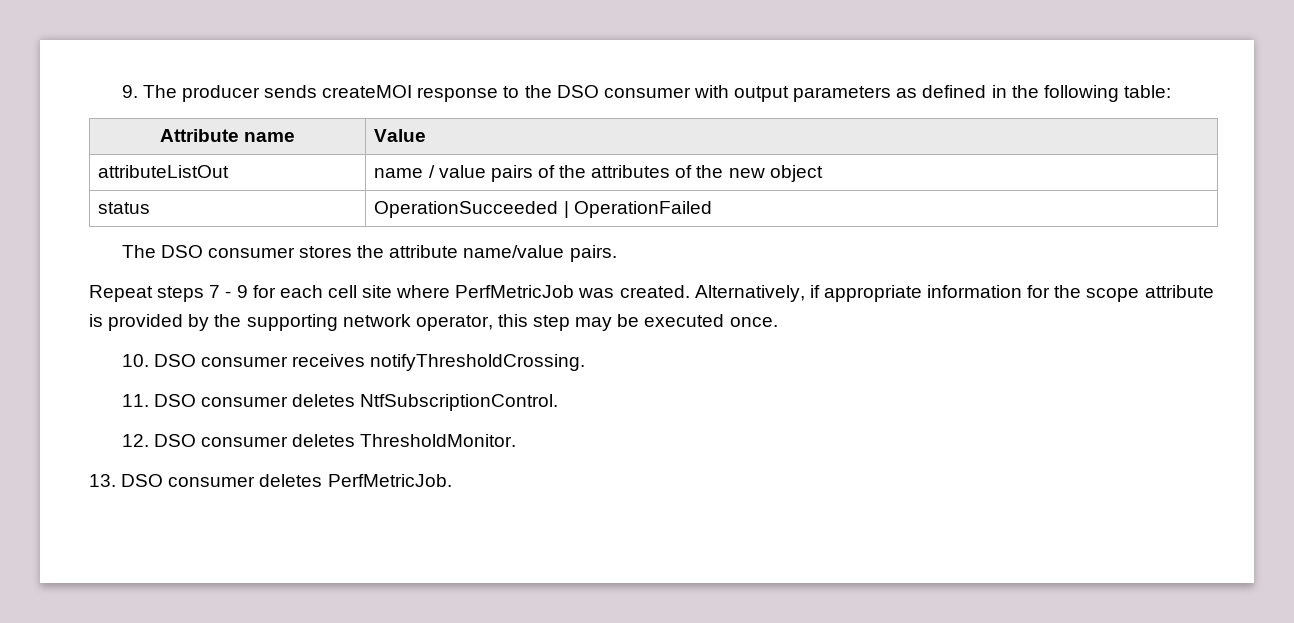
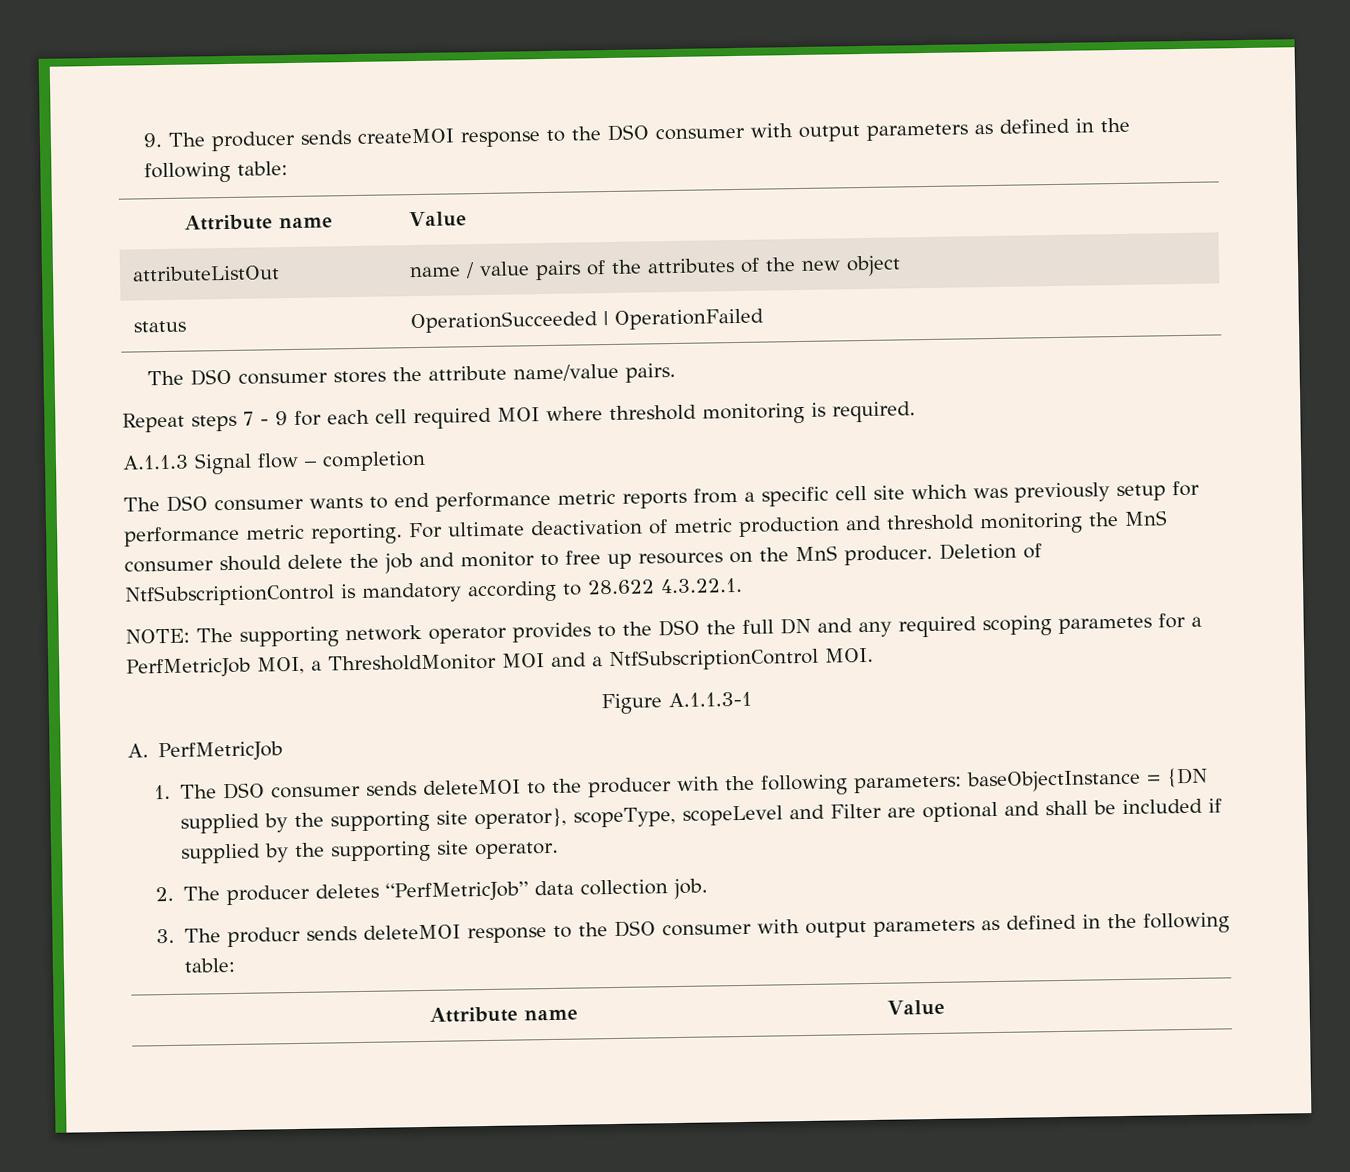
[362,285,1214,302] [89,314,778,331] [121,354,586,371] [121,394,559,411] [121,434,517,447] [89,474,452,487] site where PerfMetricJob was created. Alternatively, if appropriate information for the scope attribute is provided by the supporting network operator, this step may be executed once. // 10. DSO consumer receives notifyThresholdCrossing. // 11. DSO consumer deletes NtfSubscriptionControl. // 12. DSO consumer deletes ThresholdMonitor. // 13. DSO consumer deletes PerfMetricJob. -> [413,401,916,430] [122,450,426,475] [123,480,1200,512] [124,510,1168,547] [124,542,1042,574] [124,577,743,607] [125,612,1202,648] [126,647,874,679] [601,691,752,715] [127,741,284,763] [154,767,1209,800] [180,798,1223,834] [181,840,560,864] [155,878,709,906] [156,912,1231,948] [184,957,237,973] [429,1006,578,1023] [886,999,945,1016] required MOI where threshold monitoring is required. // A.1.1.3 Signal flow – completion // The DSO consumer wants to end performance metric reports from a specific cell site which was previously setup for performance metric reporting. For ultimate deactivation of metric production and threshold monitoring the MnS consumer should delete the job and monitor to free up resources on the MnS producer. Deletion of NtfSubscriptionControl is mandatory according to 28.622 4.3.22.1. // NOTE: The supporting network operator provides to the DSO the full DN and any required scoping parametes for a PerfMetricJob MOI, a ThresholdMonitor MOI and a NtfSubscriptionControl MOI. // Figure A.1.1.3-1 // A. PerfMetricJob // 1. The DSO consumer sends deleteMOI to the producer with the following parameters: baseObjectInstance = {DN supplied by the supporting site operator}, scopeType, scopeLevel and Filter are optional and shall be included if supplied by the supporting site operator. // 2. The producer deletes “PerfMetricJob” data collection job. // 3. The producr sends deleteMOI response to the DSO consumer with output parameters as defined in the following table: // Attribute name | Value

